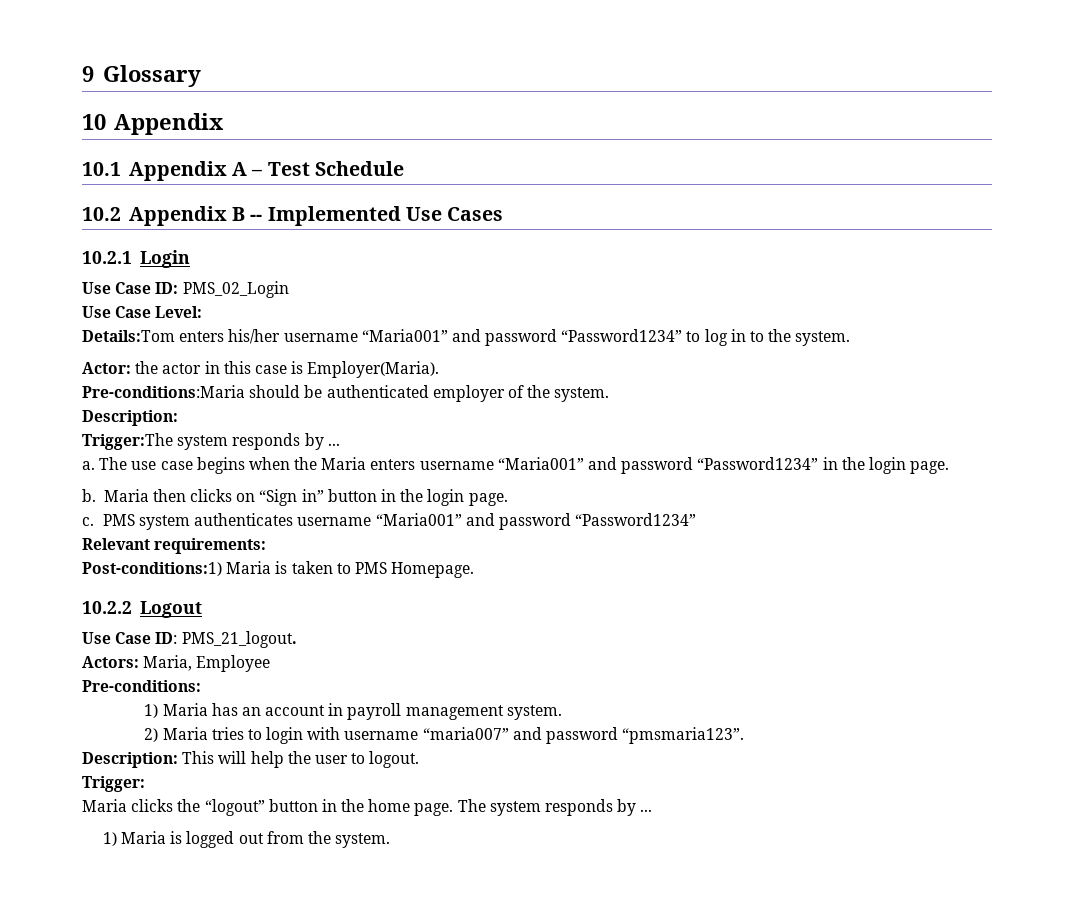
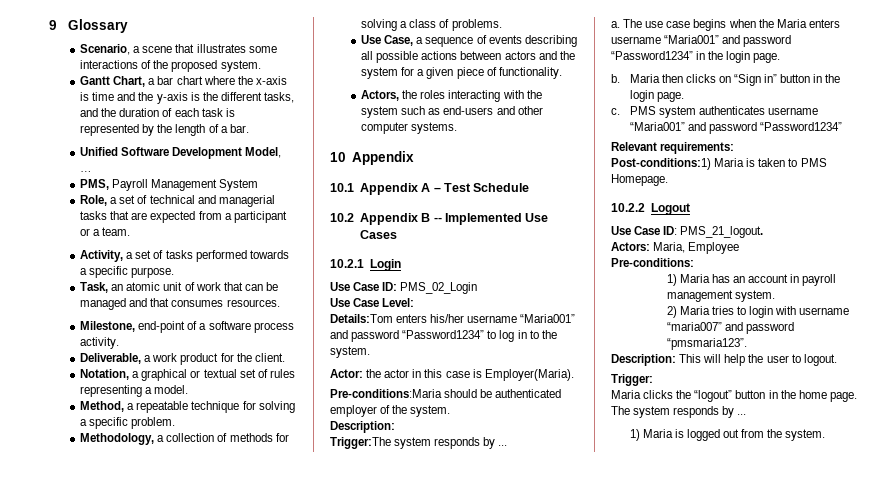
(201, 76) none -> [80,44,277,55] [80,60,261,72] [80,76,287,87] [80,92,294,104] [80,108,235,117] [80,124,249,136] [80,147,282,159] [80,171,93,172] [80,179,259,191] [80,195,275,207] [80,211,287,223] [80,227,131,236] [80,250,289,262] [80,266,175,278] [80,282,278,293] [80,298,280,310] [80,321,294,333] [80,337,120,349] [80,353,285,365] [80,369,295,381] [80,385,189,397] [80,401,295,413] [80,417,176,429] [80,433,289,445] [361,19,502,31] [361,35,577,47] [361,51,575,63] [361,67,562,79] [361,90,542,102] [361,106,543,118] [361,122,458,134] // Scenario, a scene that illustrates some interactions of the proposed system. // Gantt Chart, a bar chart where the x-axis is time and the y-axis is the different tasks, and the duration of each task is represented by the length of a bar. // Unified Software Development Model, … // PMS, Payroll Management System // Role, a set of technical and managerial tasks that are expected from a participant or a team. // Activity, a set of tasks performed towards a specific purpose. // Task, an atomic unit of work that can be managed and that consumes resources. // Milestone, end-point of a software process activity. // Deliverable, a work product for the client. // Notation, a graphical or textual set of rules representing a model. // Method, a repeatable technique for solving a specific problem. // Methodology, a collection of methods for solving a class of problems. // Use Case, a sequence of events describing all possible actions between actors and the system for a given piece of functionality. // Actors, the roles interacting with the system such as end-users and other computer systems.

